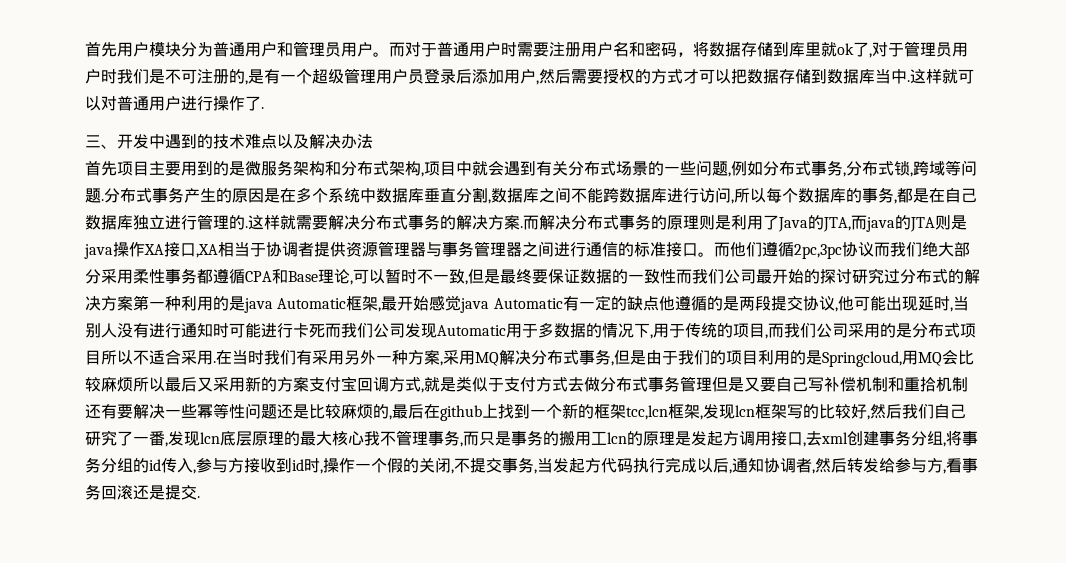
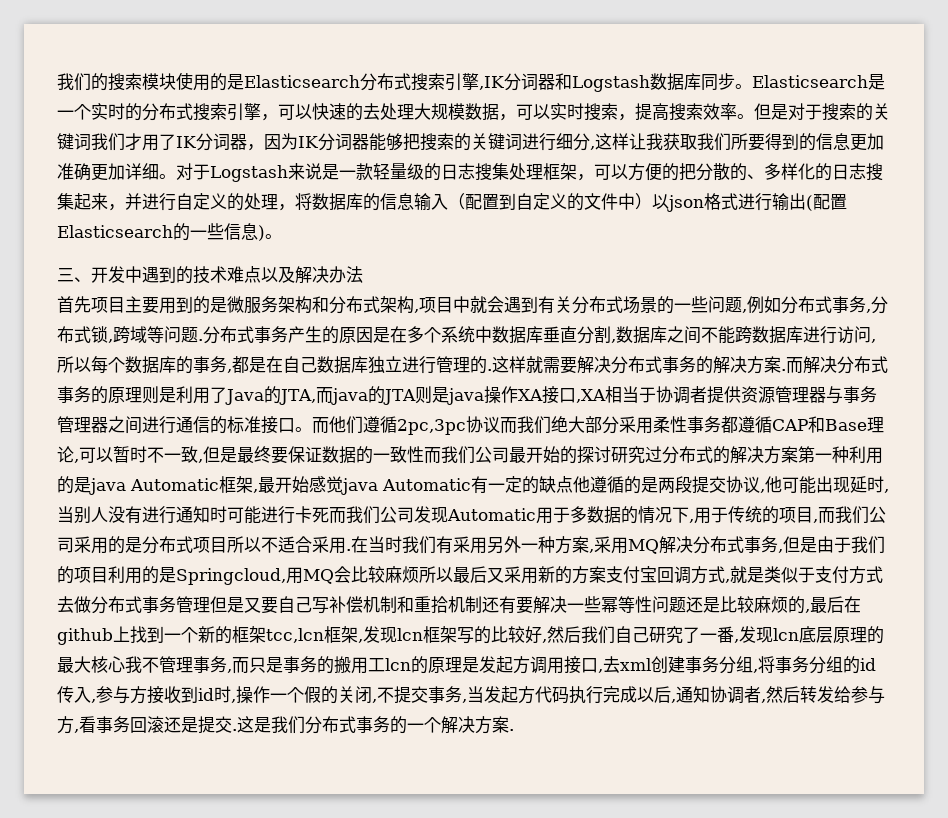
[85,41,968,58] [85,68,974,85] [85,96,264,111] 首先用户模块分为普通用户和管理员用户。而对于普通用户时需要注册用户名和密码，将数据存储到库里就ok了,对于管理员用户时我们是不可注册的,是有一个超级管理用户员登录后添加用户,然后需要授权的方式才可以把数据存储到数据库当中.这样就可以对普通用户进行操作了. -> [57,72,885,92] [57,103,890,121] [57,133,884,151] [57,163,883,182] [57,193,847,212] [57,223,282,241] 我们的搜索模块使用的是Elasticsearch分布式搜索引擎,IK分词器和Logstash数据库同步。Elasticsearch是一个实时的分布式搜索引擎，可以快速的去处理大规模数据，可以实时搜索，提高搜索效率。但是对于搜索的关键词我们才用了IK分词器，因为IK分词器能够把搜索的关键词进行细分,这样让我获取我们所要得到的信息更加准确更加详细。对于Logstash来说是一款轻量级的日志搜集处理框架，可以方便的把分散的、多样化的日志搜集起来，并进行自定义的处理，将数据库的信息输入（配置到自定义的文件中）以json格式进行输出(配置Elasticsearch的一些信息)。
[245,271,272,282] CPA -> [772,419,808,431] CAP
(200, 497) none -> [237,716,514,734] 这是我们分布式事务的一个解决方案.

